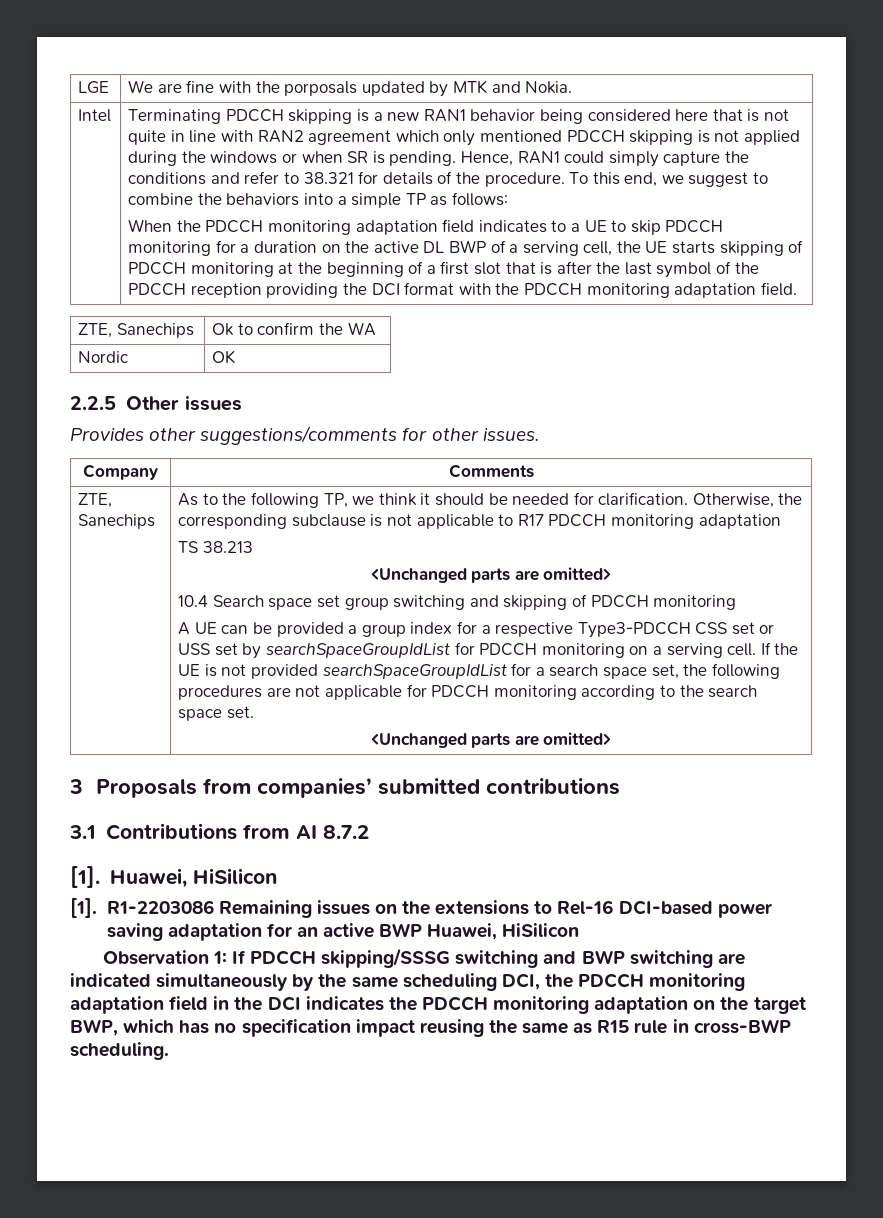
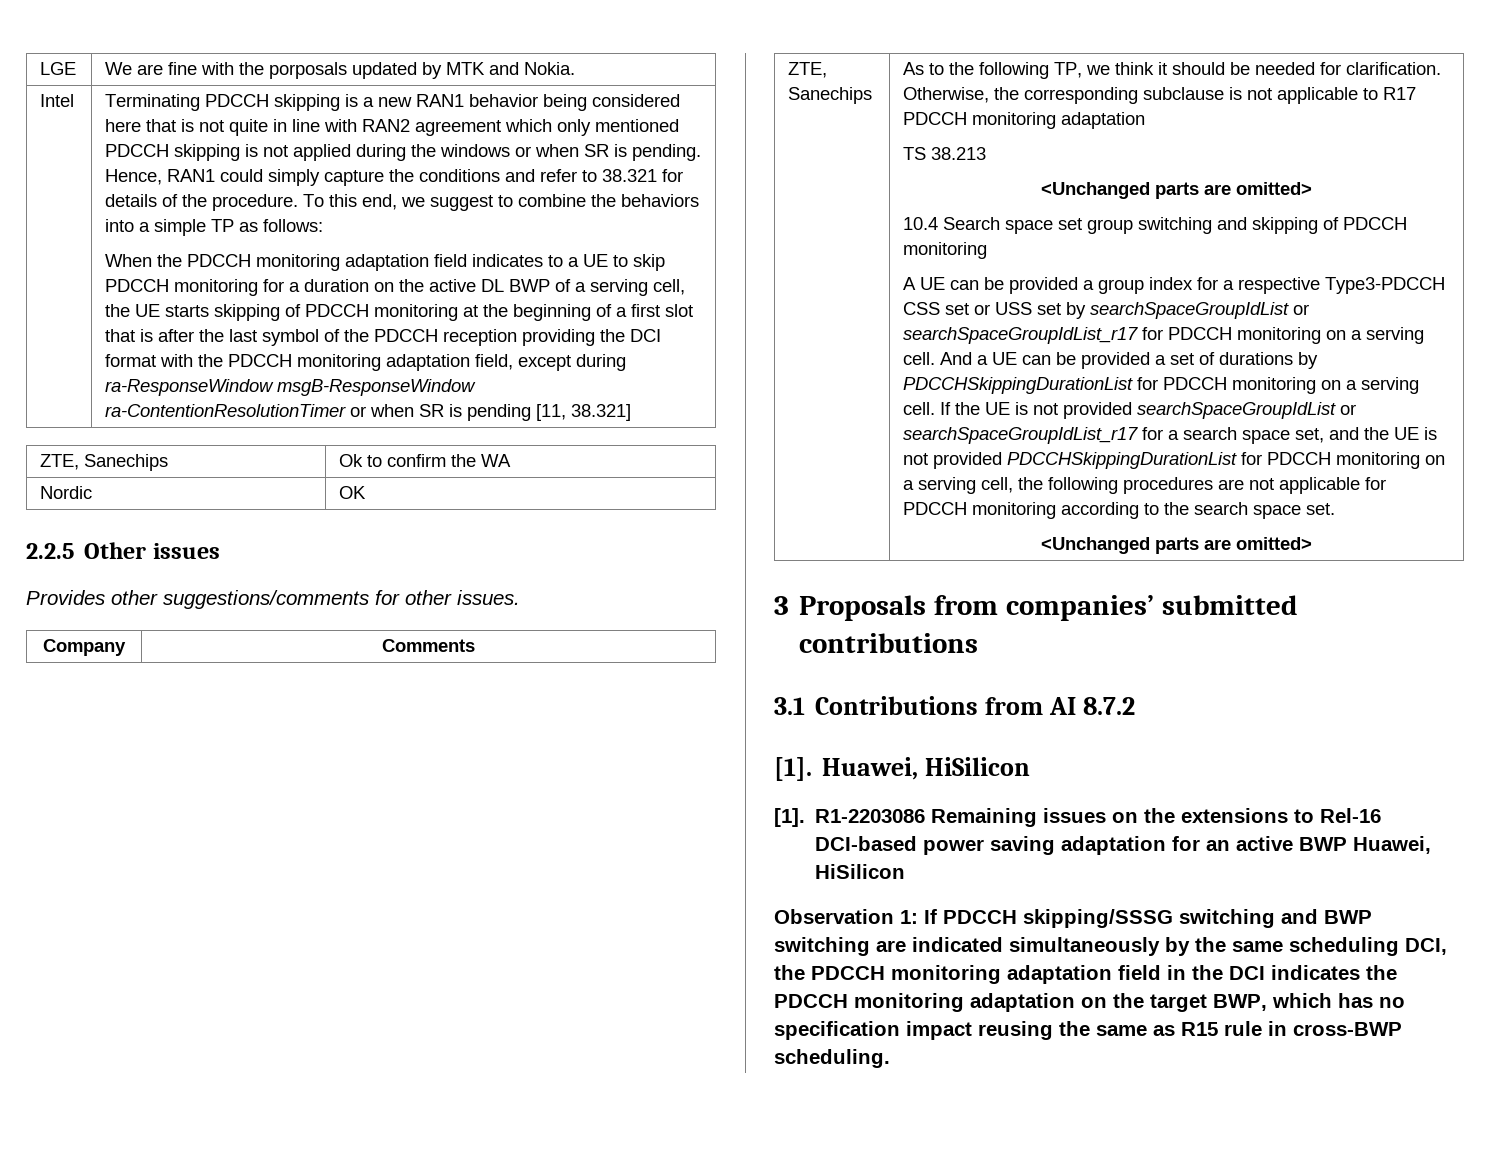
[760,282,797,296] field. -> [475,354,627,371] [105,379,477,396] [105,404,632,421] field, except during ra-ResponseWindow msgB-ResponseWindow ra-ContentionResolutionTimer or when SR is pending [11, 38.321]
(450, 650) none -> [1293,304,1310,315] [903,327,1425,344] [903,352,1319,369] [903,377,1134,394] or searchSpaceGroupIdList_r17 for PDCCH monitoring on a serving cell. And a UE can be provided a set of durations by PDCCHSkippingDurationList
(507, 671) none -> [1340,404,1357,415] [903,427,1139,444] or searchSpaceGroupIdList_r17
(679, 671) none -> [1329,427,1438,440] [903,452,1446,469] [903,477,1014,494] and the UE is not provided PDCCHSkippingDurationList for PDCCH monitoring on a serving cell,

